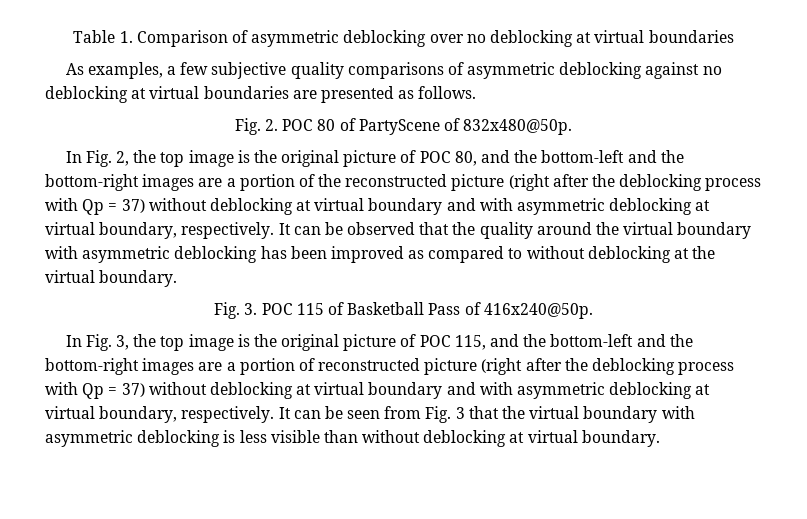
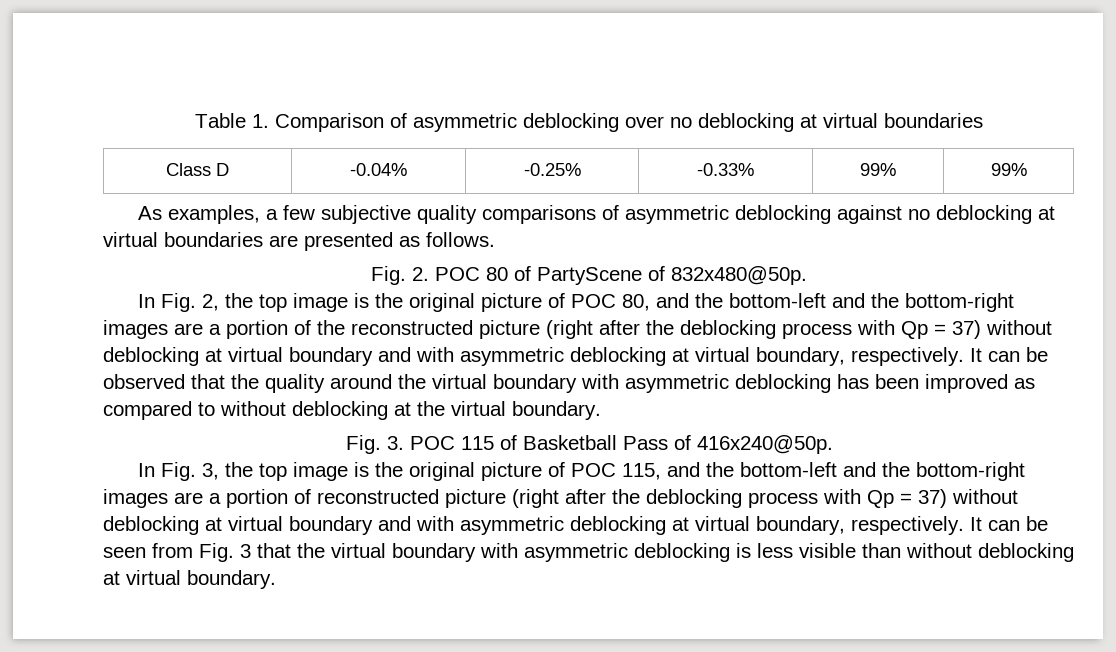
(734, 36) none -> [166,163,229,176] [350,163,407,176] [523,163,581,176] [697,163,754,176] [860,163,896,176] [990,163,1027,176] // Class D | -0.04% | -0.25% | -0.33% | 99% | 99%

